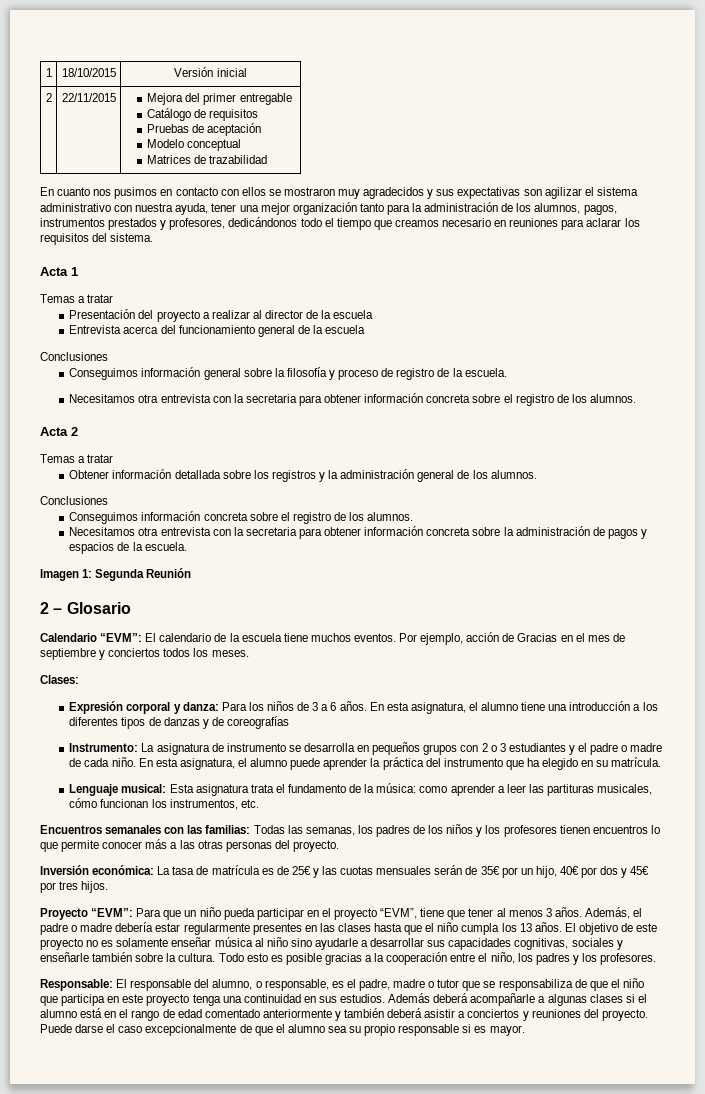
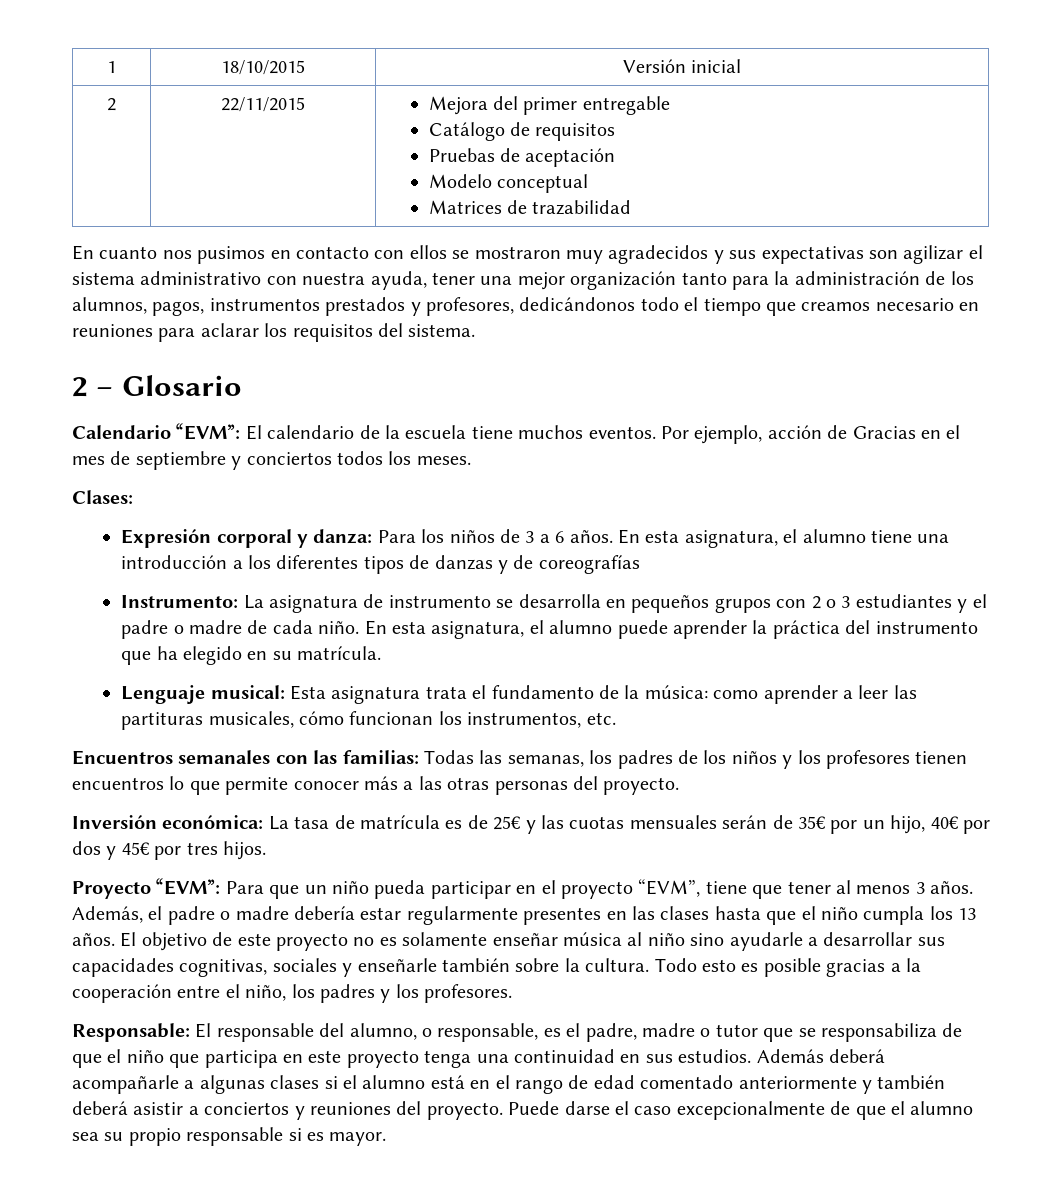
[40,267,78,276] [40,294,114,303] [69,309,374,322] [69,325,366,337] [40,352,108,361] [69,367,507,380] [69,393,636,406] [40,427,78,436] [40,454,114,463] [69,469,537,482] [40,496,108,505] [69,511,414,524] [69,526,647,539] [69,542,187,554] [40,568,192,581] // Acta 1 // Temas a tratar // Presentación del proyecto a realizar al director de la escuela // Entrevista acerca del funcionamiento general de la escuela // Conclusiones // Conseguimos información general sobre la filosofía y proceso de registro de la escuela. // Necesitamos otra entrevista con la secretaria para obtener información concreta sobre el registro de los alumnos. // Acta 2 // Temas a tratar // Obtener información detallada sobre los registros y la administración general de los alumnos. // Conclusiones // Conseguimos información concreta sobre el registro de los alumnos. // Necesitamos otra entrevista con la secretaria para obtener información concreta sobre la administración de pagos y espacios de la escuela. // Imagen 1: Segunda Reunión -> (476, 330) none

